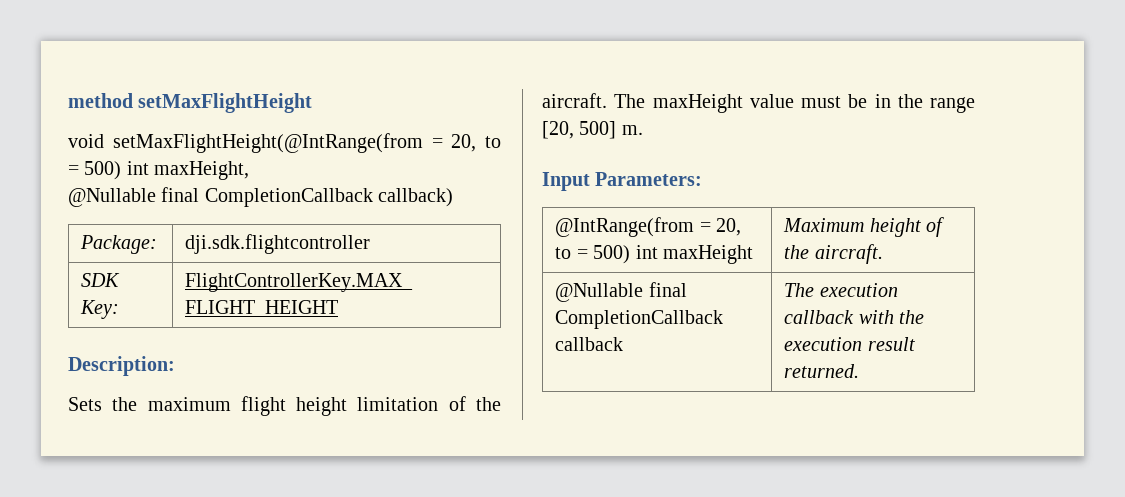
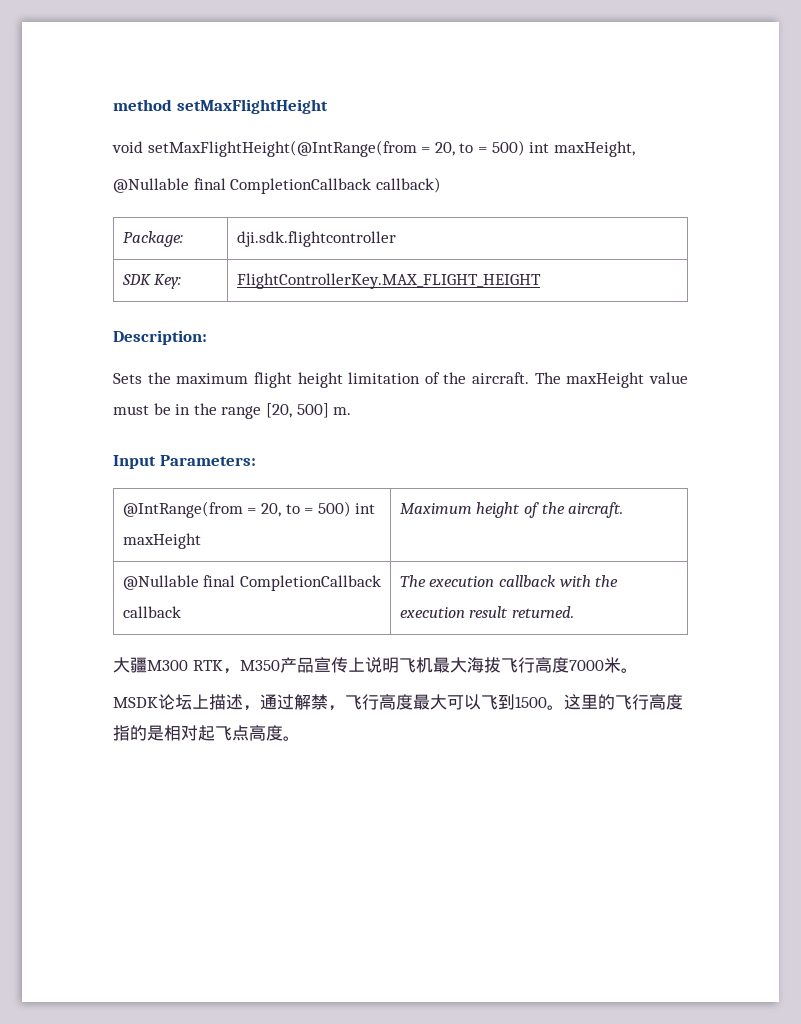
(860, 371) none -> [113,657,638,674] [113,694,683,711] [113,725,300,741] // 大疆M300 RTK，M350产品宣传上说明飞机最大海拔飞行高度7000米。 // MSDK论坛上描述，通过解禁，飞行高度最大可以飞到1500。这里的飞行高度指的是相对起飞点高度。

